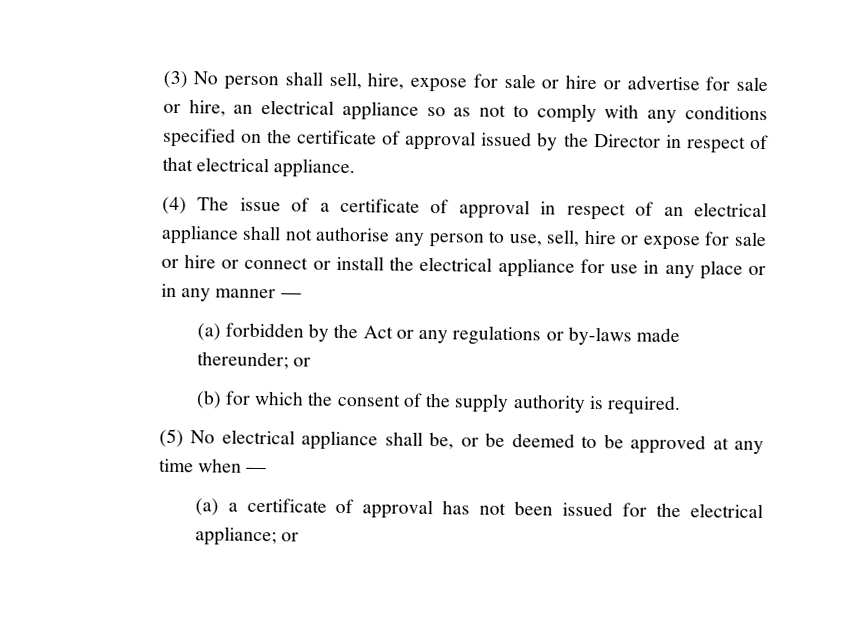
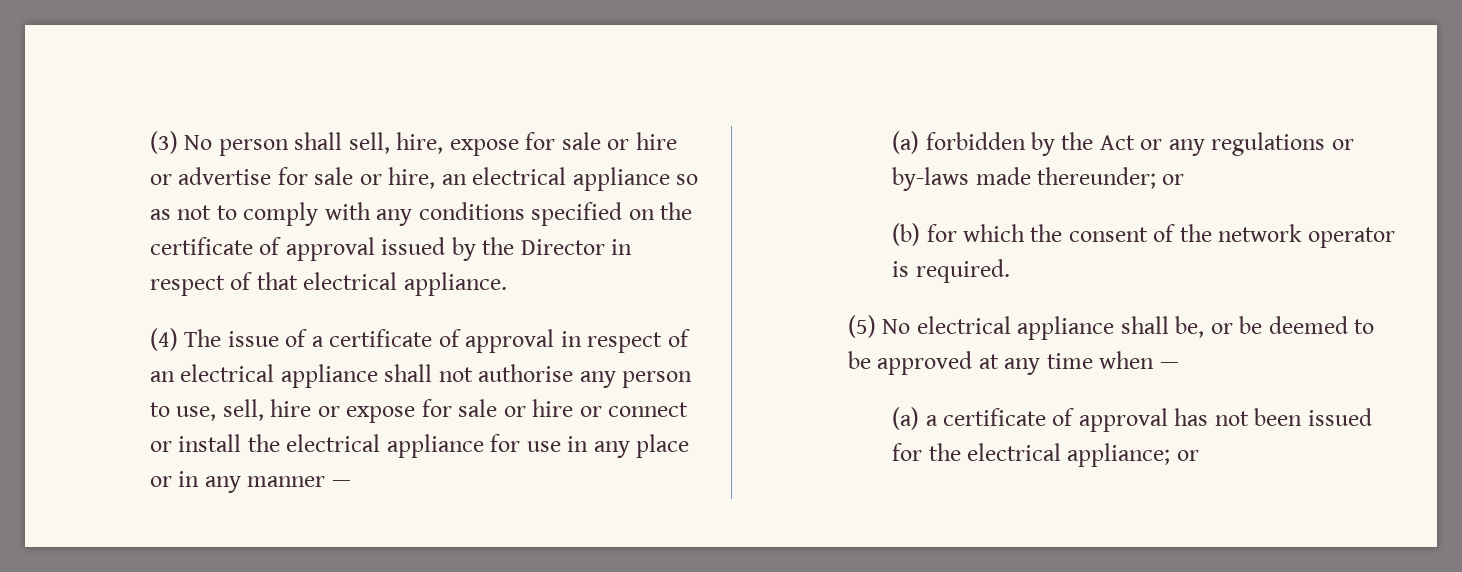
[454,393,586,414] supply authority -> [1218,224,1395,248] network operator

